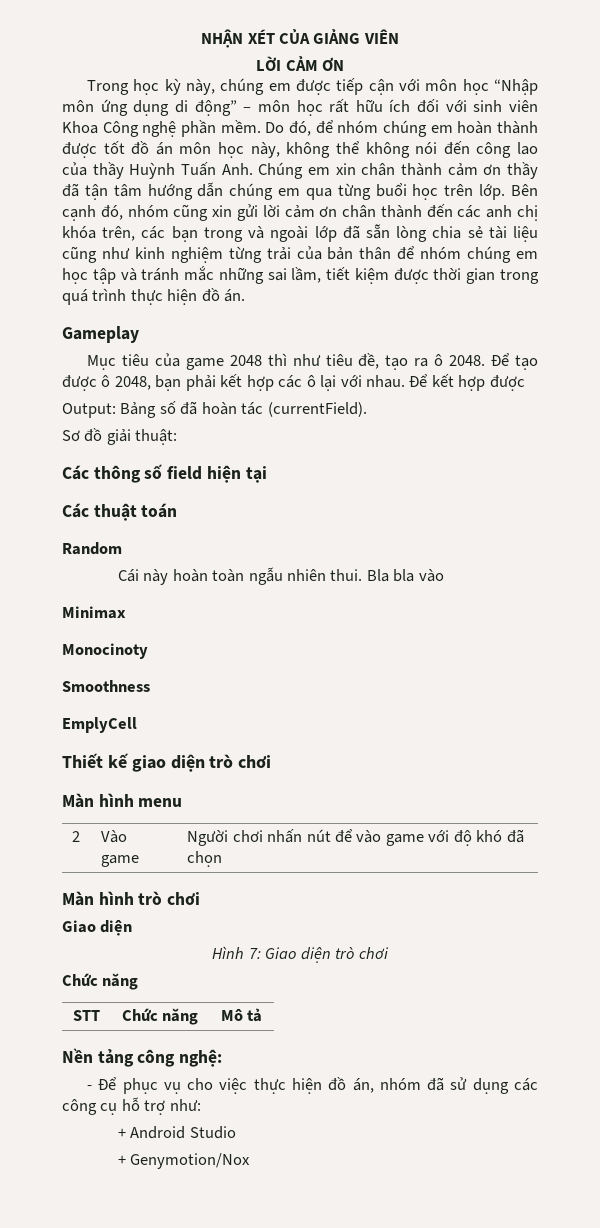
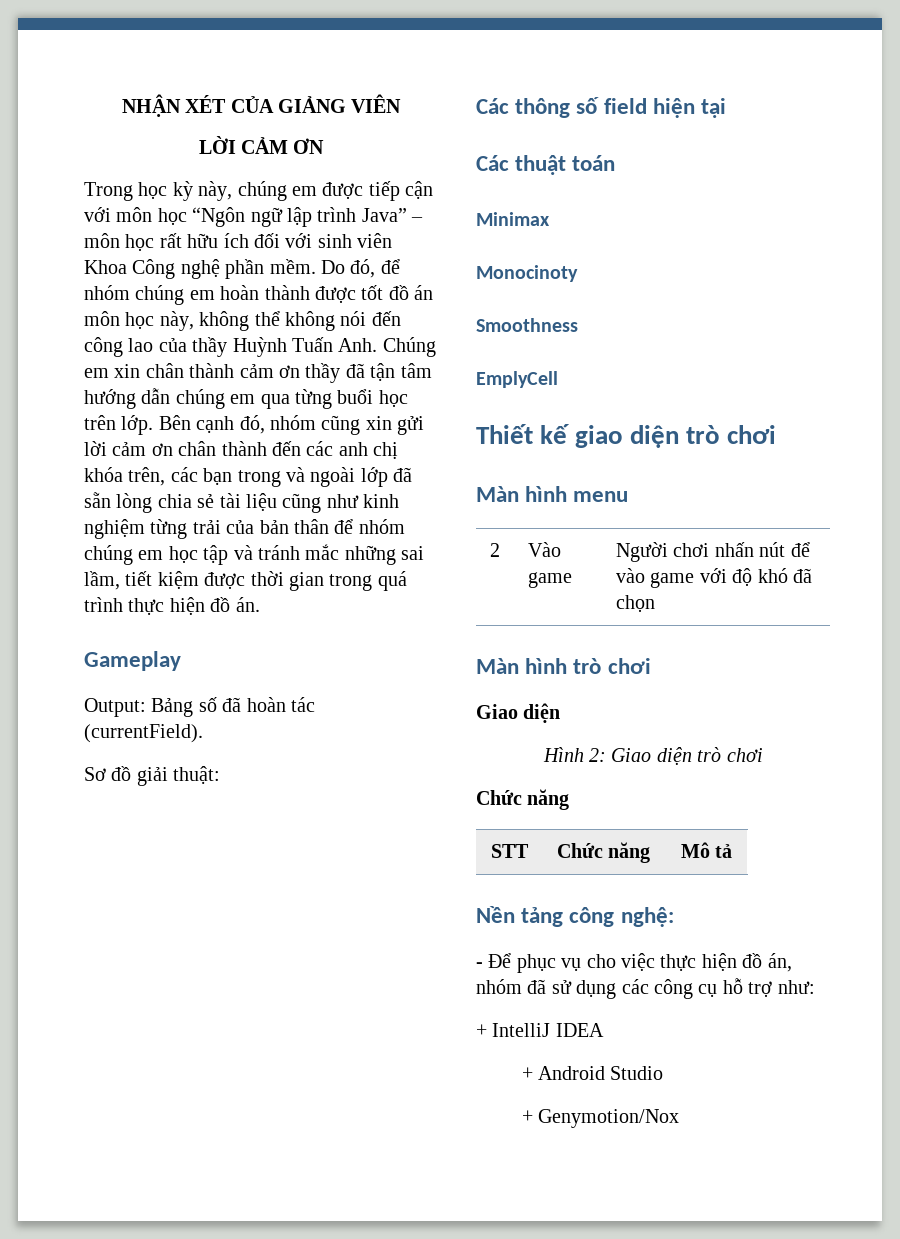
[494,79,538,95] [62,99,237,116] “Nhập môn ứng dụng di động” -> [192,207,407,227] “Ngôn ngữ lập trình Java”
[87,353,538,370] [62,374,525,391] // Mục tiêu của game 2048 thì như tiêu đề, tạo ra ô 2048. Để tạo được ô 2048, bạn phải kết hợp các ô lại với nhau. Để kết hợp được -> (181, 661) none
[62,542,122,555] [117,567,444,585] // Random // Cái này hoàn toàn ngẫu nhiên thui. Bla bla vào -> (616, 163) none
[248,948,261,959] 7: -> [588,748,606,762] 2:
(201, 1105) none -> [476,1023,604,1037] // + IntelliJ IDEA

